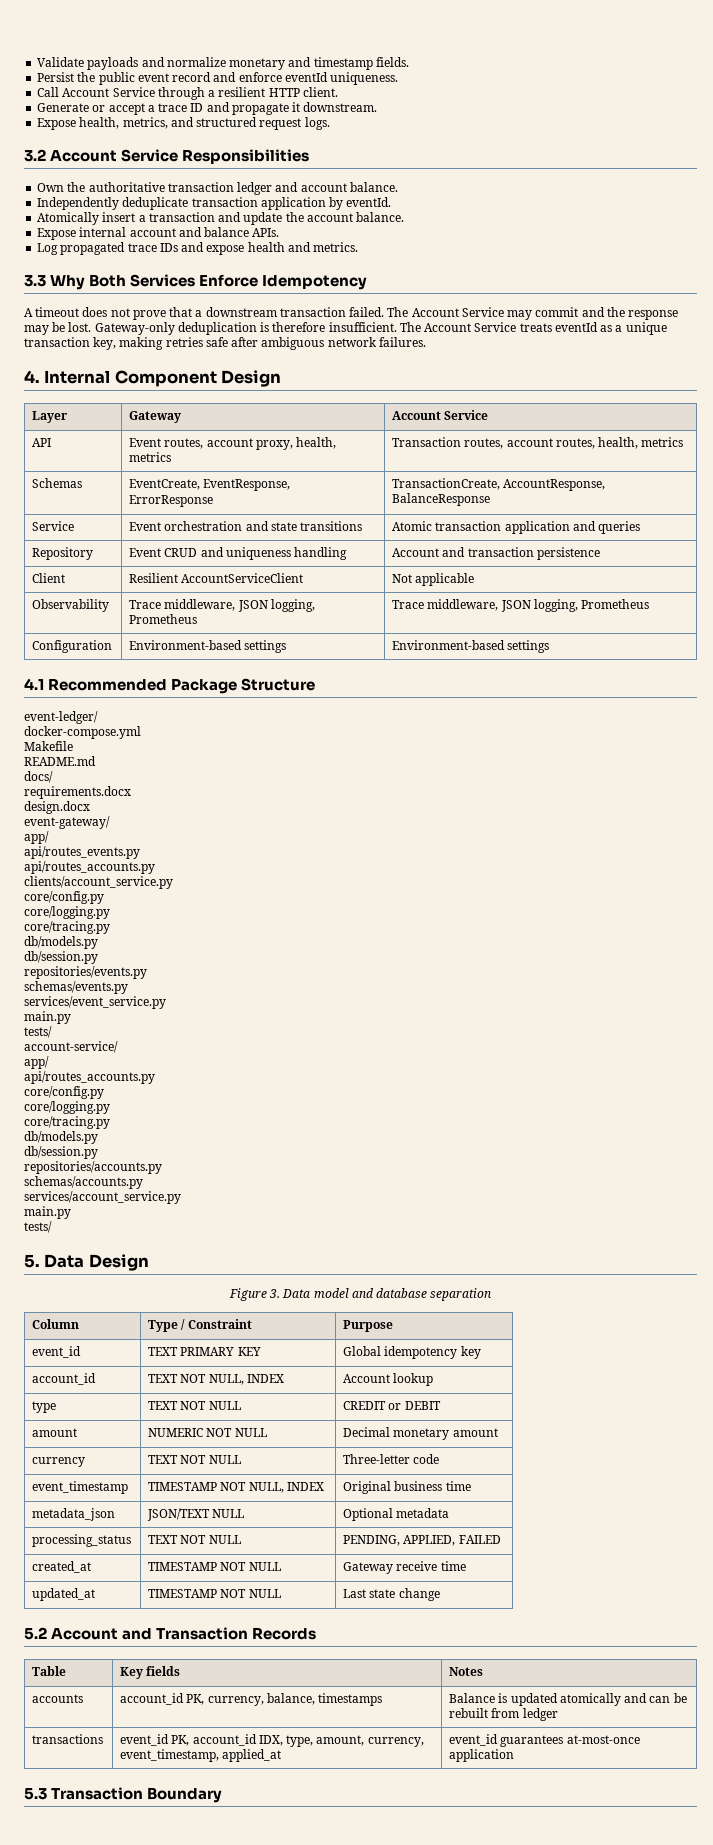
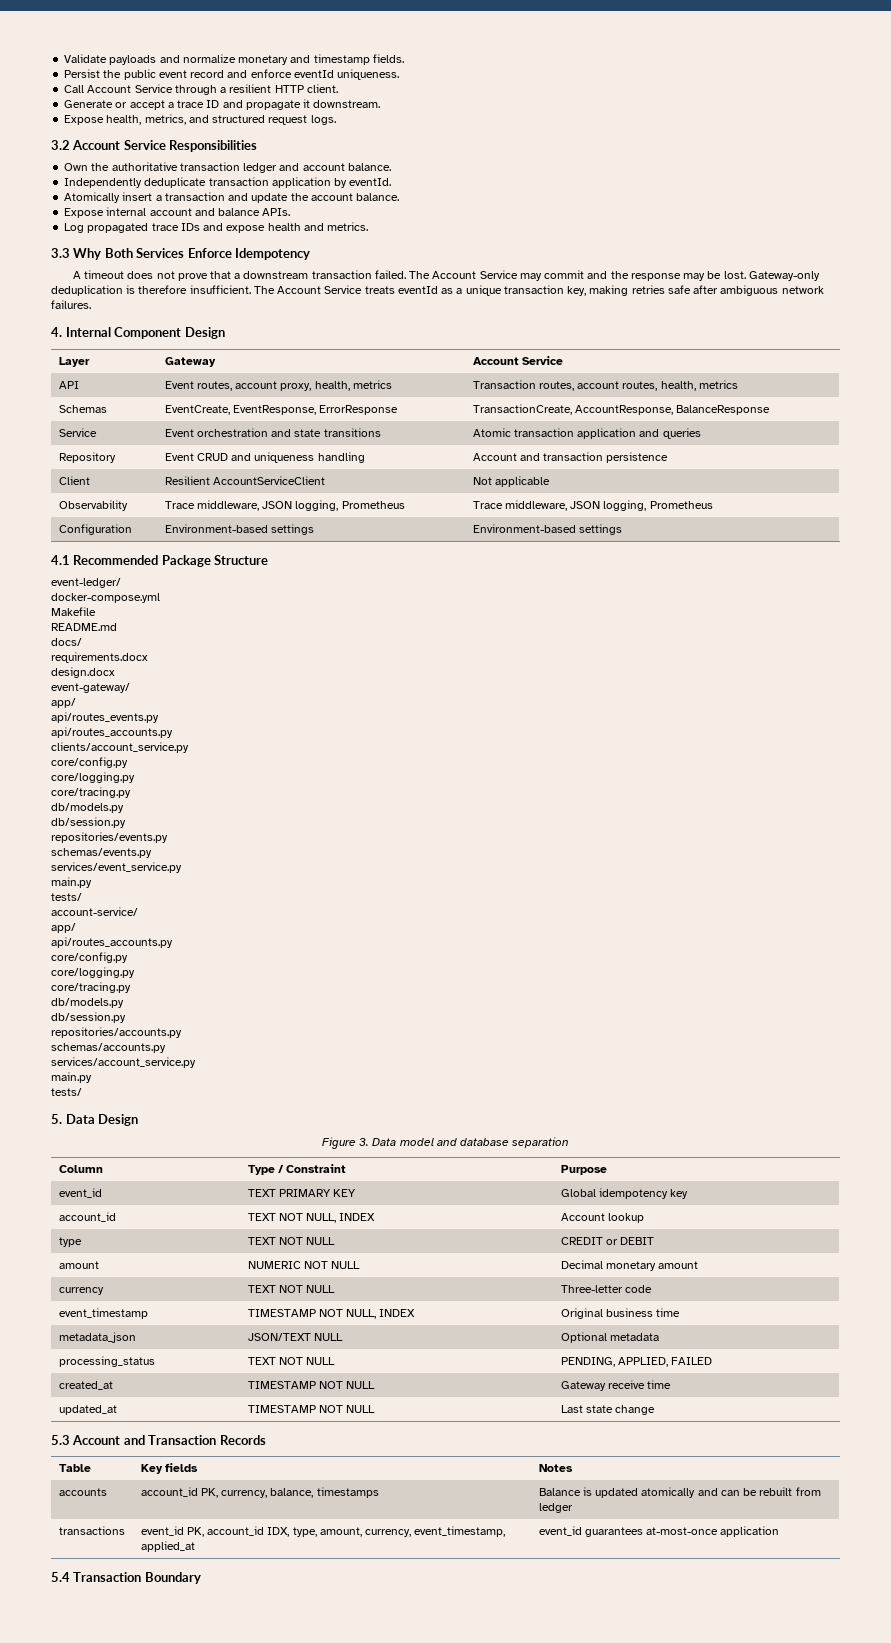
[24,1627,47,1640] 5.2 -> [51,1435,70,1445] 5.3
[24,1788,47,1800] 5.3 -> [51,1572,70,1582] 5.4

